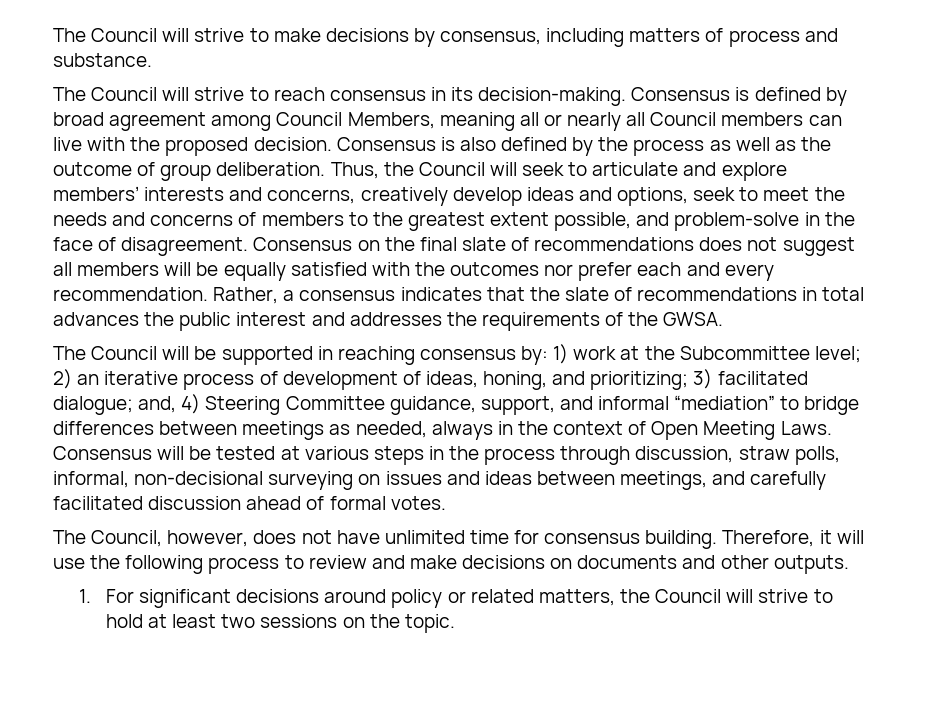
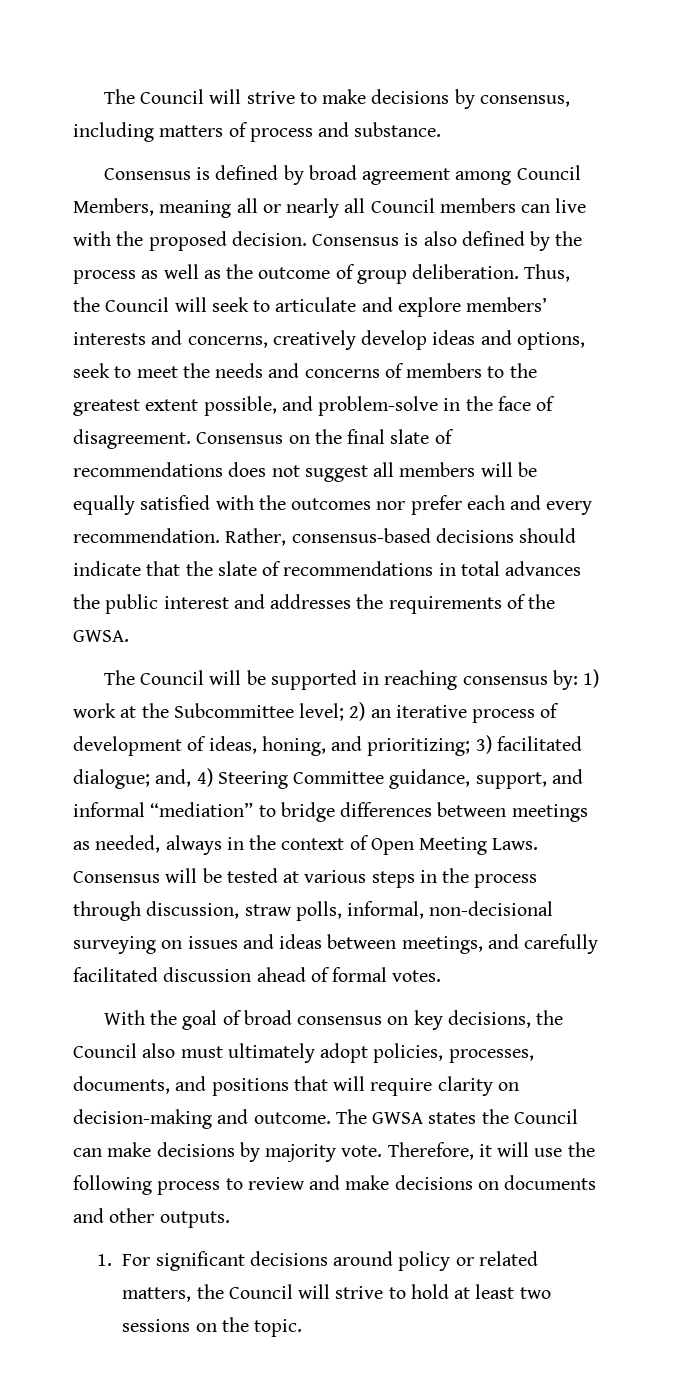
[53,87,627,106] The Council will strive to reach consensus in its decision-making. -> (442, 129) none
[283,287,482,301] a consensus indicates -> [291,528,577,543] [73,561,141,576] consensus-based decisions should indicate
[53,530,718,549] The Council, however, does not have unlimited time for consensus building. -> [103,1010,564,1030] [73,1043,534,1063] [73,1076,519,1096] [73,1109,578,1129] [73,1142,383,1162] With the goal of broad consensus on key decisions, the Council also must ultimately adopt policies, processes, documents, and positions that will require clarity on decision-making and outcome. The GWSA states the Council can make decisions by majority vote.

